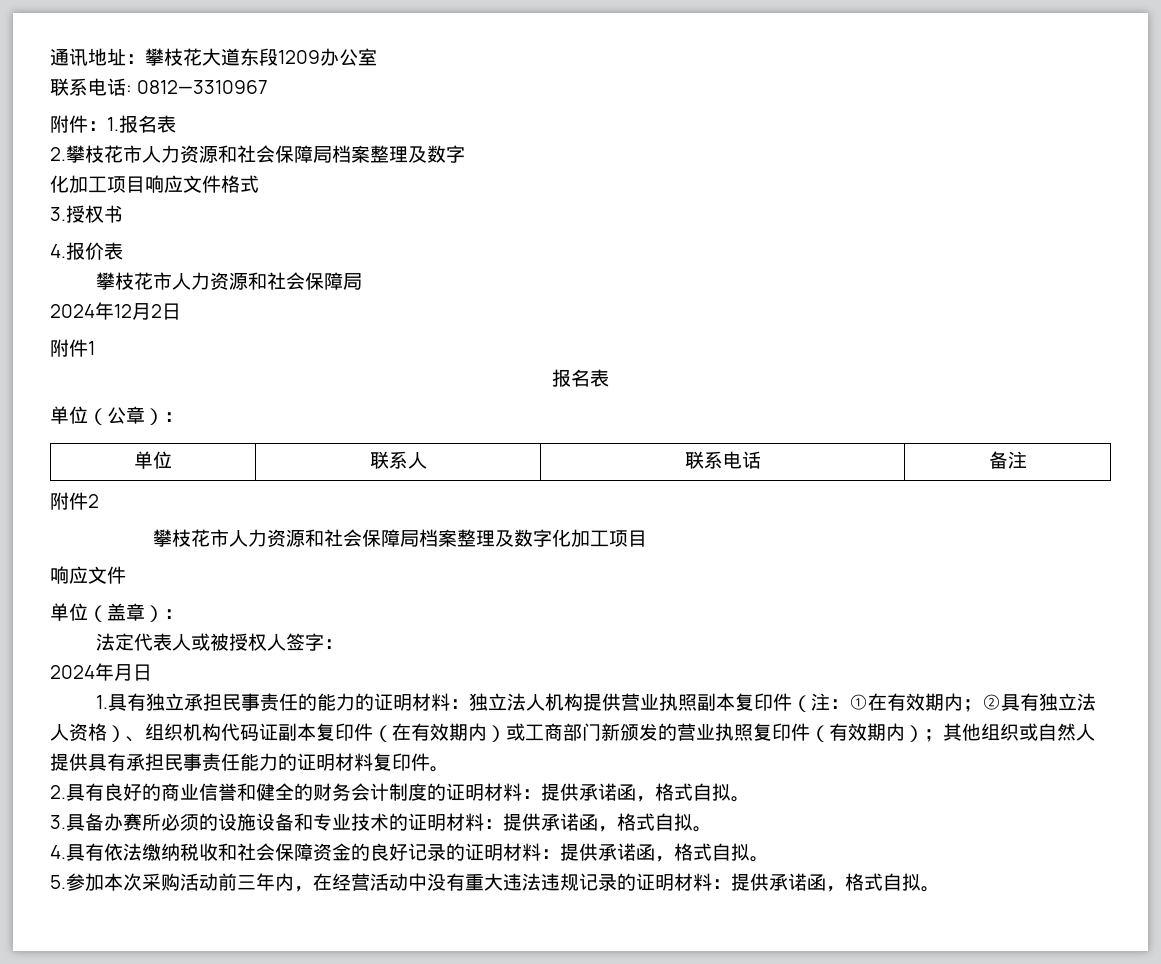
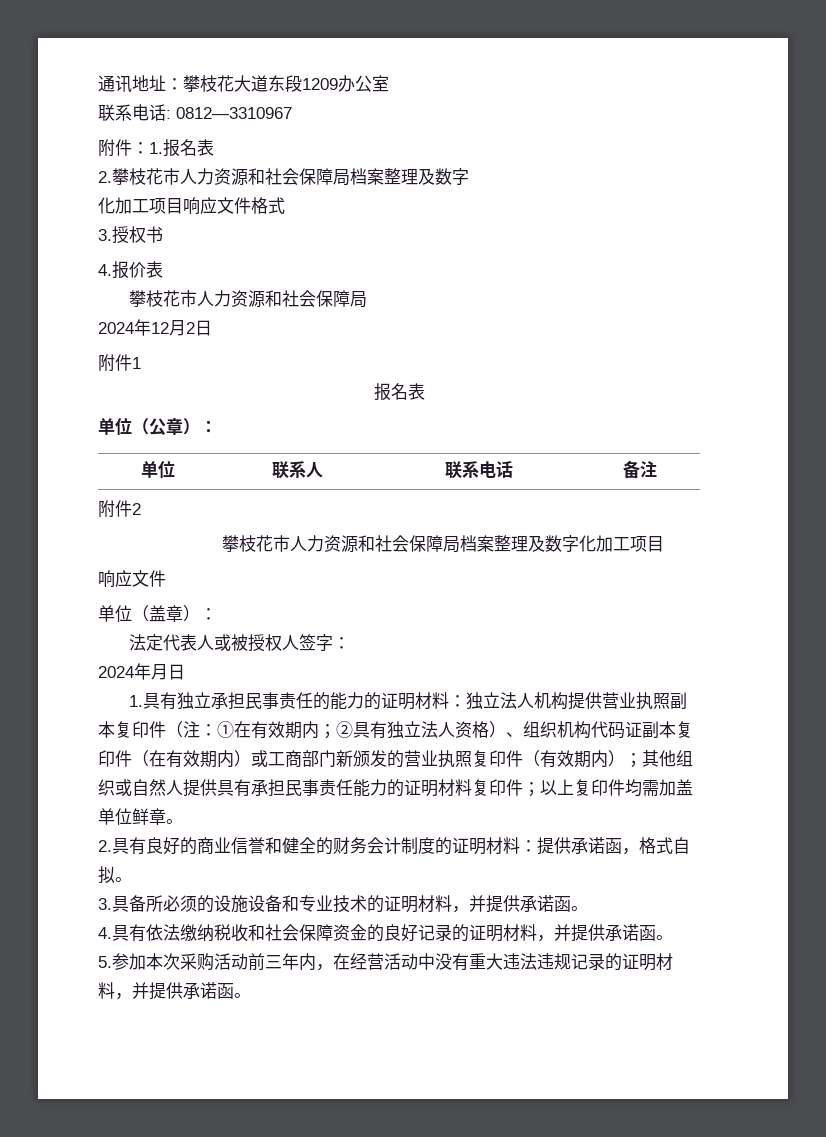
(430, 762) none -> [523,779,693,797] [98,808,166,825] ；以上复印件均需加盖单位鲜章
[104,813,142,831] 办赛 -> (146, 903) none
[484,813,693,832] ：提供承诺函，格式自拟 -> [452,895,571,913] ，并提供承诺函
[541,843,750,862] ：提供承诺函，格式自拟 -> [537,924,656,942] ，并提供承诺函
[712,873,921,892] ：提供承诺函，格式自拟 -> [115,982,234,1000] ，并提供承诺函

